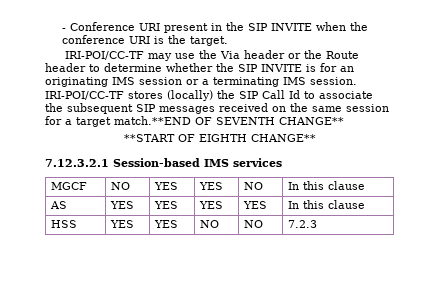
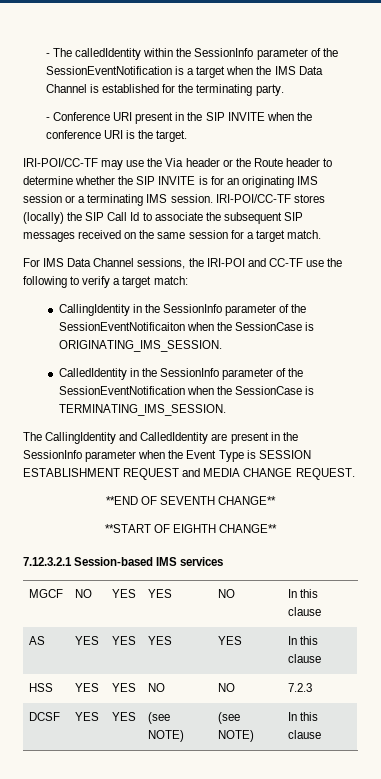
[62,28,67,31] - -> [45,48,338,60] [45,66,323,78] [45,84,284,96] [45,117,50,121] - The calledIdentity within the SessionInfo parameter of the SessionEventNotification is a target when the IMS Data Channel is established for the terminating party. // -
[114,116,191,125] match.**END -> [286,230,321,239] [23,258,343,269] [23,276,188,288] [58,304,307,316] [58,322,314,331] [58,340,222,352] [58,368,304,380] [58,386,314,395] [58,404,226,416] [23,432,298,444] [23,450,311,462] [23,468,355,480] [105,496,138,505] match. // For IMS Data Channel sessions, the IRI-POI and CC-TF use the following to verify a target match: // CallingIdentity in the SessionInfo parameter of the SessionEventNotificaiton when the SessionCase is ORIGINATING_IMS_SESSION. // CalledIdentity in the SessionInfo parameter of the SessionEventNotification when the SessionCase is TERMINATING_IMS_SESSION. // The CallingIdentity and CalledIdentity are present in the SessionInfo parameter when the Event Type is SESSION ESTABLISHMENT REQUEST and MEDIA CHANGE REQUEST. // **END
(318, 224) none -> [28,712,60,721] [74,712,99,721] [111,712,136,721] [147,712,170,724] [147,730,184,742] [217,712,240,724] [217,730,254,742] [287,712,318,721] [287,730,321,739] // DCSF | YES | YES | (see NOTE) | (see NOTE) | In this clause

